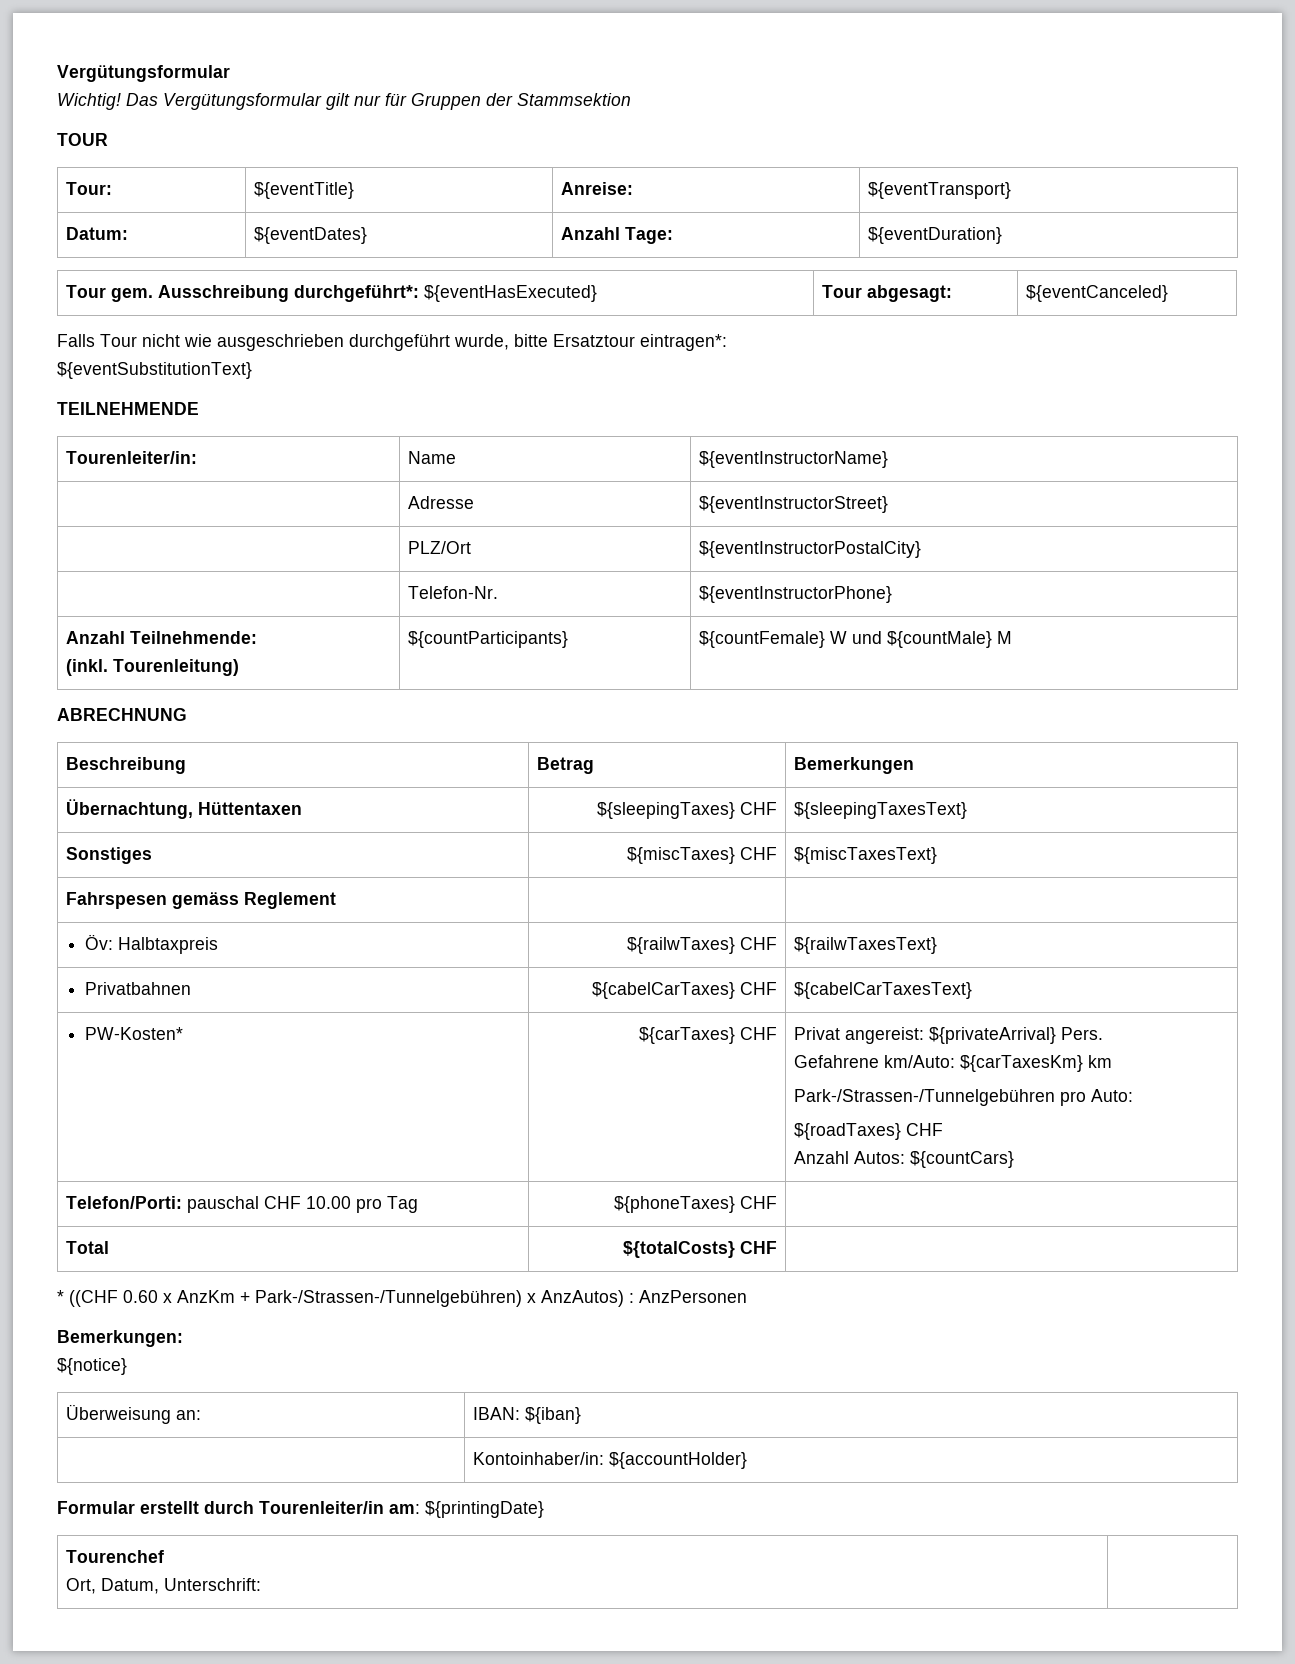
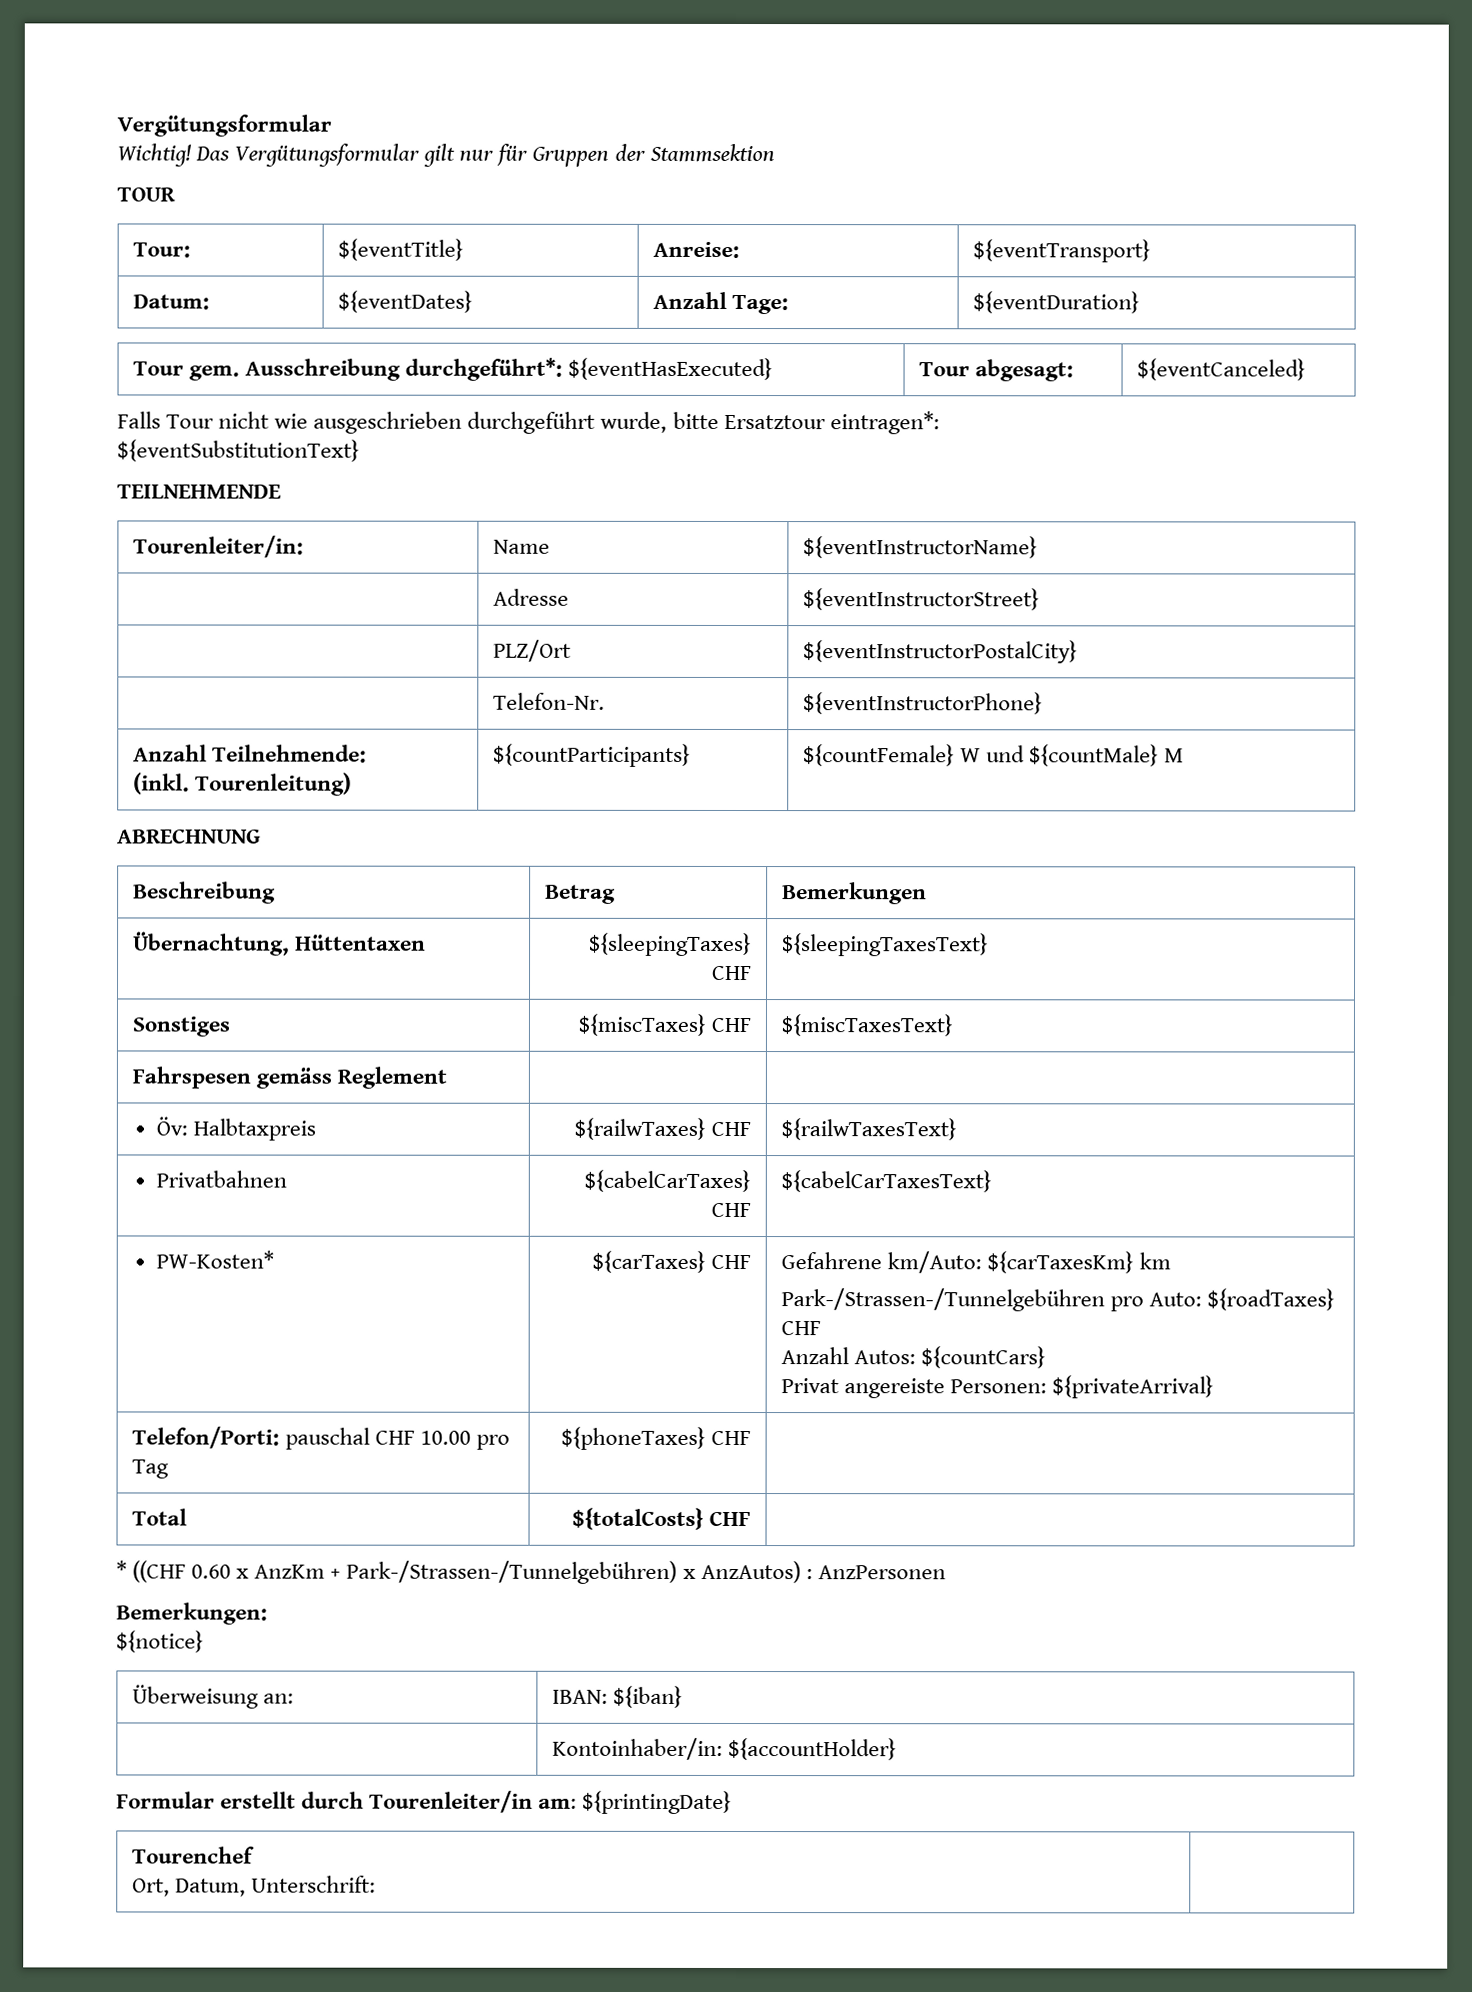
[793,1027,1103,1044] Privat angereist: ${privateArrival} Pers. // -> (752, 1262) none
(1133, 1095) // -> (1202, 1299) none
(1014, 1159) none -> [780,1375,1214,1399] // Privat angereiste Personen: ${privateArrival}

